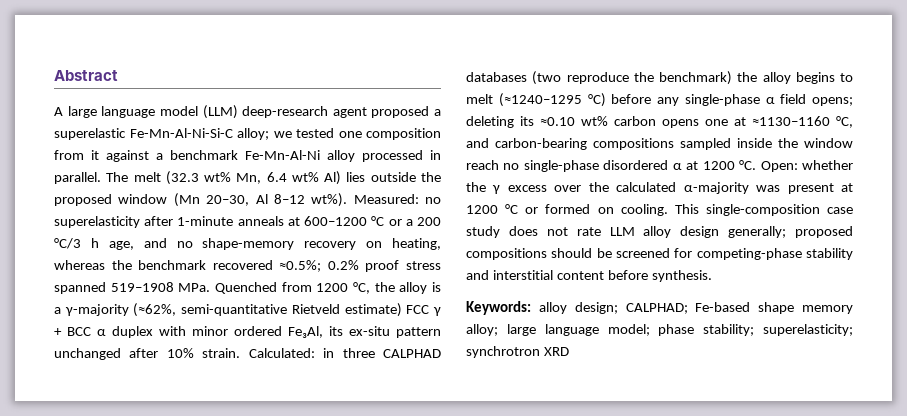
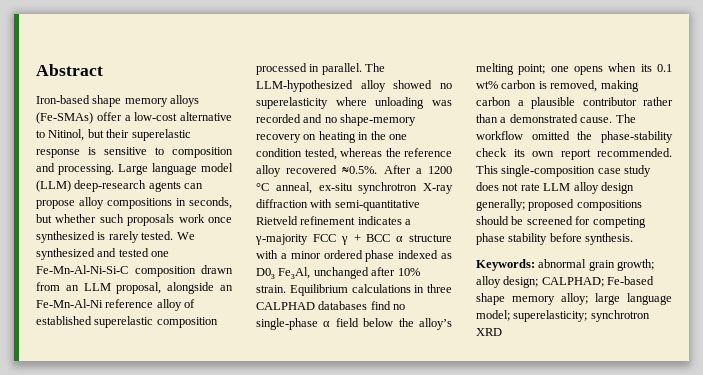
[54,105,441,119] [54,128,441,140] [54,150,441,162] [54,171,441,185] [54,193,441,207] [54,216,441,228] [54,238,134,250] A large language model (LLM) deep-research agent proposed a superelastic Fe-Mn-Al-Ni-Si-C alloy; we tested one composition from it against a benchmark Fe-Mn-Al-Ni alloy processed in parallel. The melt (32.3 wt% Mn, 6.4 wt% Al) lies outside the proposed window (Mn 20–30, Al 8–12 wt%). Measured: no superelasticity after 1-minute anneals at 600–1200 °C or a 200 °C/3 h age, -> [36,95,200,107] [36,112,232,124] [36,129,191,141] [36,147,233,158] [36,163,233,175] [36,180,204,192] [36,197,232,209] [36,214,232,226] [36,231,195,243] [36,248,170,260] [36,265,233,277] [36,282,233,294] [36,299,196,311] [36,316,218,328] [256,63,386,75] [256,80,452,92] [256,97,452,109] [256,114,301,123] Iron-based shape memory alloys (Fe-SMAs) offer a low-cost alternative to Nitinol, but their superelastic response is sensitive to composition and processing. Large language model (LLM) deep-research agents can propose alloy compositions in seconds, but whether such proposals work once synthesized is rarely tested. We synthesized and tested one Fe-Mn-Al-Ni-Si-C composition drawn from an LLM proposal, alongside an Fe-Mn-Al-Ni reference alloy of established superelastic composition processed in parallel. The LLM-hypothesized alloy showed no superelasticity where unloading was recorded
[392,238,441,250] [54,260,441,272] [54,282,442,294] [54,303,402,317] heating, whereas the benchmark recovered ≈0.5%; 0.2% proof stress spanned 519–1908 MPa. Quenched from 1200 °C, the alloy is a γ-majority (≈62%, semi-quantitative Rietveld estimate) -> [318,131,407,143] [256,148,452,160] [256,165,452,177] [256,182,453,194] [256,199,420,211] [256,216,412,225] [255,234,308,245] heating in the one condition tested, whereas the reference alloy recovered ≈0.5%. After a 1200 °C anneal, ex-situ synchrotron X-ray diffraction with semi-quantitative Rietveld refinement indicates a γ-majority
[112,326,441,338] duplex with minor ordered Fe₃Al, its ex-situ pattern -> [409,234,452,242] [256,250,452,262] [256,267,311,279] structure with a minor ordered phase indexed as D0₃ Fe₃Al,
[248,348,315,358] Calculated: -> [289,284,411,296] Equilibrium calculations
[532,71,853,85] [466,93,853,107] [466,116,853,128] [466,138,853,150] [466,160,853,172] [466,182,853,194] [466,204,668,216] (two reproduce the benchmark) the alloy begins to melt (≈1240–1295 °C) before any single-phase α field opens; deleting its ≈0.10 wt% carbon opens one at ≈1130–1160 °C, and carbon-bearing compositions sampled inside the window reach no single-phase disordered α at 1200 °C. Open: whether the γ excess over the calculated α-majority was present at 1200 °C or formed on cooling. -> [370,301,406,310] [256,318,452,330] [476,63,672,75] [476,80,639,92] [476,97,673,109] [476,114,636,123] [476,131,673,143] [476,148,672,160] find no single-phase α field below the alloy’s melting point; one opens when its 0.1 wt% carbon is removed, making carbon a plausible contributor rather than a demonstrated cause. The workflow omitted the phase-stability check its own report recommended.
[696,248,853,260] [466,270,604,280] competing-phase stability and interstitial content -> [592,217,646,228] [476,233,548,245] competing phase stability
(531, 308) none -> [538,259,655,271] abnormal grain growth;
[658,324,755,336] phase stability; -> (510, 315) none

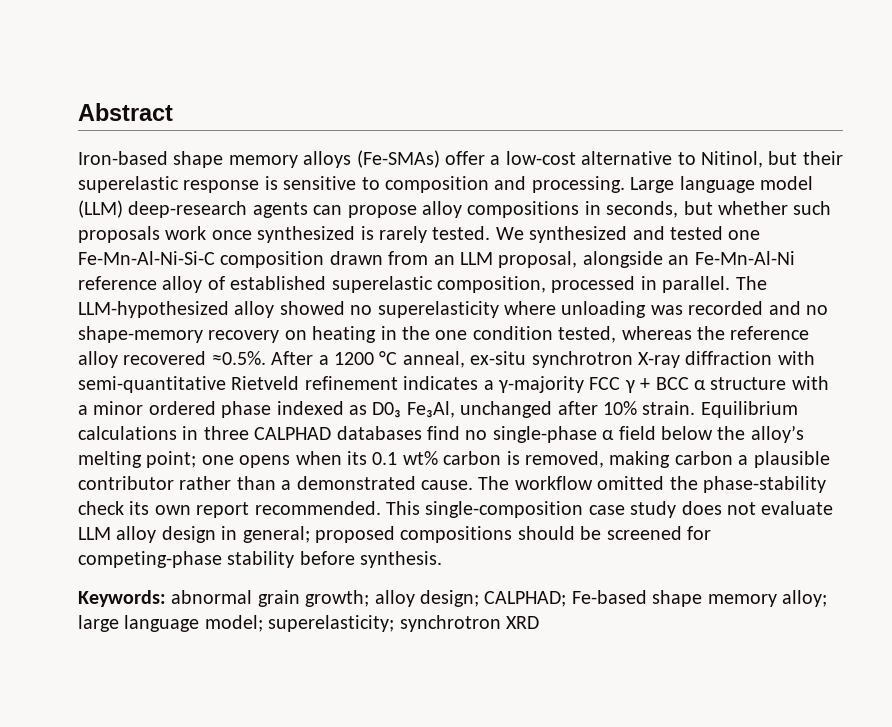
[156,317,218,328] composition -> [437,276,546,293] composition,
[520,183,540,191] rate -> [761,501,834,515] evaluate
[476,199,525,211] generally; -> [221,526,310,543] in general;
[592,217,646,228] [476,233,505,245] competing phase -> [78,551,222,568] competing-phase

